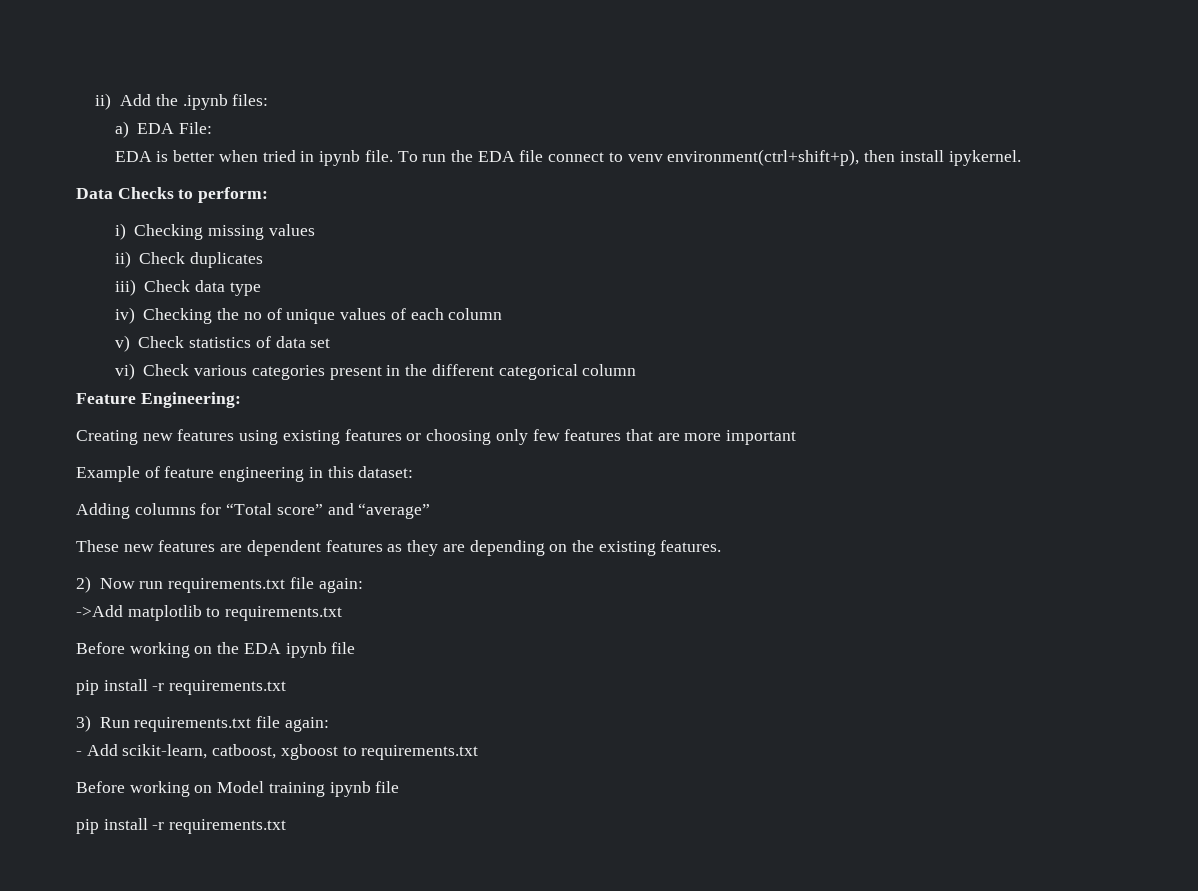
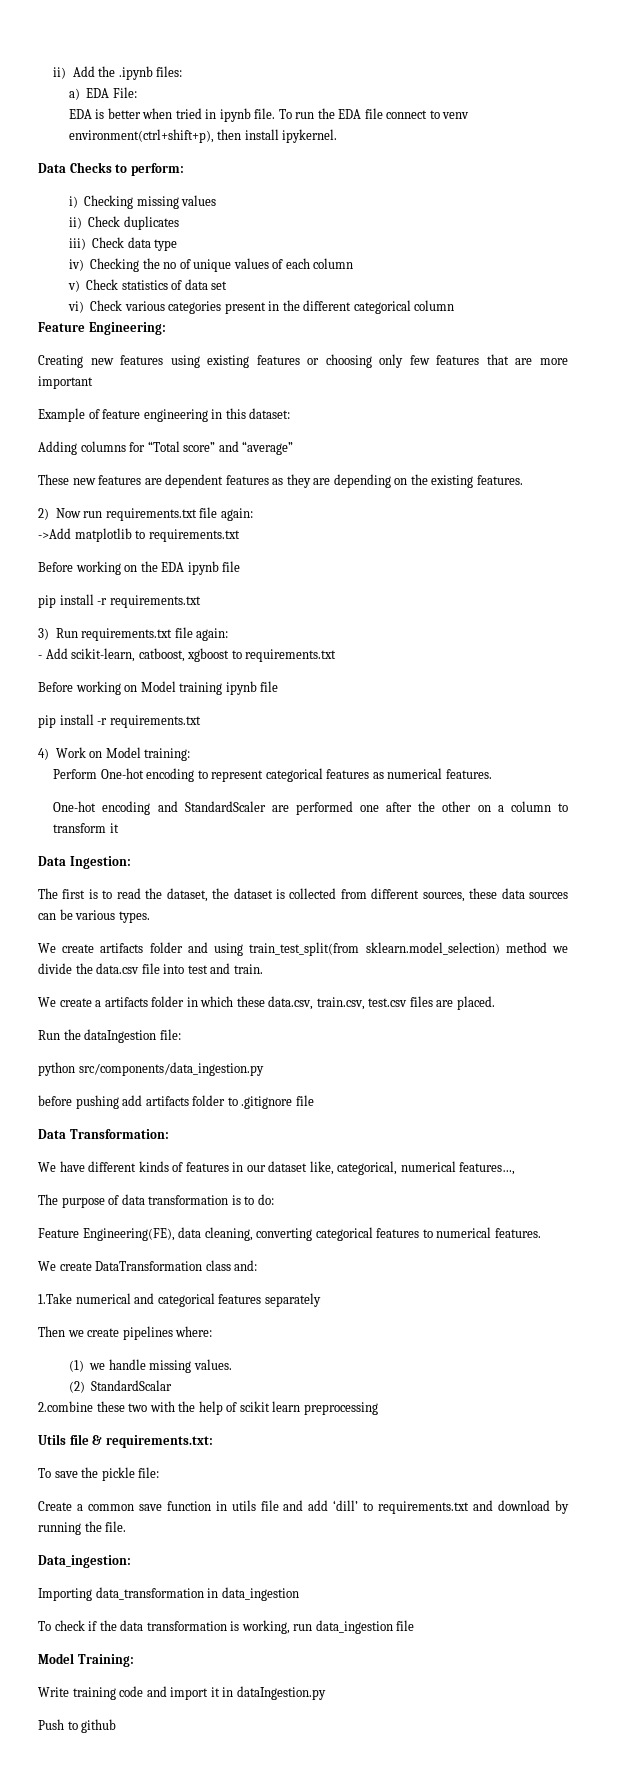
(287, 826) none -> [38,747,191,761] [53,768,492,782] [53,801,569,815] [53,823,119,833] [38,856,131,869] [38,888,568,902] [38,909,150,923] [38,942,568,956] [38,963,263,974] [38,996,495,1010] [38,1029,181,1043] [38,1062,264,1076] [38,1095,314,1109] [38,1129,169,1139] [38,1161,516,1175] [38,1194,274,1208] [38,1227,541,1241] [38,1260,258,1271] [38,1293,321,1307] [38,1326,213,1340] [68,1359,232,1373] [68,1380,173,1393] [38,1401,378,1415] [38,1434,213,1448] [38,1467,160,1481] [38,1500,569,1514] [38,1521,127,1535] [38,1555,131,1568] [38,1587,299,1601] [38,1620,415,1634] [38,1653,134,1667] [38,1686,326,1700] [38,1719,117,1733] // 4) Work on Model training: // Perform One-hot encoding to represent categorical features as numerical features. // One-hot encoding and StandardScaler are performed one after the other on a column to transform it // Data Ingestion: // The first is to read the dataset, the dataset is collected from different sources, these data sources can be various types. // We create artifacts folder and using train_test_split(from sklearn.model_selection) method we divide the data.csv file into test and train. // We create a artifacts folder in which these data.csv, train.csv, test.csv files are placed. // Run the dataIngestion file: // python src/components/data_ingestion.py // before pushing add artifacts folder to .gitignore file // Data Transformation: // We have different kinds of features in our dataset like, categorical, numerical features…, // The purpose of data transformation is to do: // Feature Engineering(FE), data cleaning, converting categorical features to numerical features. // We create DataTransformation class and: // 1.Take numerical and categorical features separately // Then we create pipelines where: // (1) we handle missing values. // (2) StandardScalar // 2.combine these two with the help of scikit learn preprocessing // Utils file & requirements.txt: // To save the pickle file: // Create a common save function in utils file and add ‘dill’ to requirements.txt and download by running the file. // Data_ingestion: // Importing data_transformation in data_ingestion // To check if the data transformation is working, run data_ingestion file // Model Training: // Write training code and import it in dataIngestion.py // Push to github

